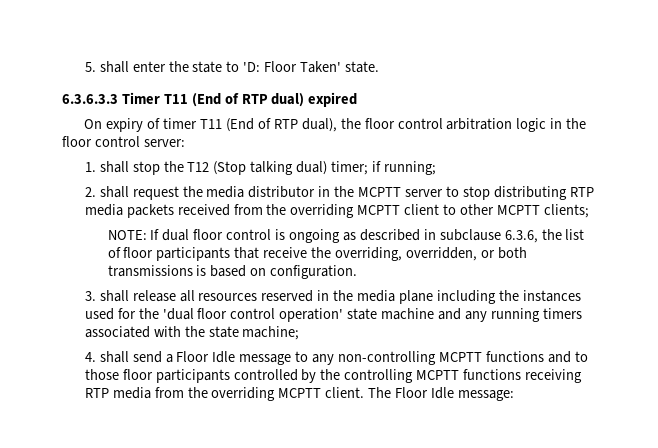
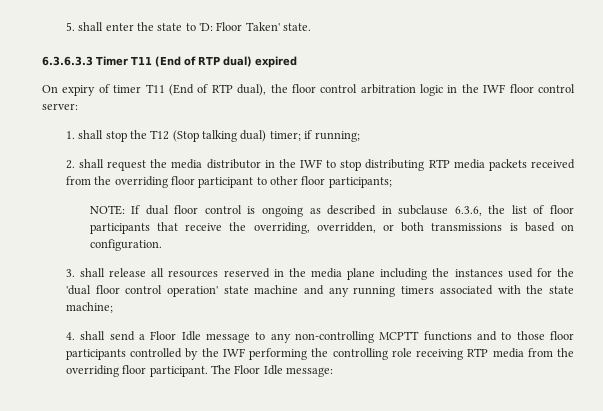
(587, 123) none -> [483,84,506,93] IWF
[358,187,444,197] MCPTT server -> [299,159,322,168] IWF
[357,204,589,218] MCPTT client to other MCPTT clients; -> [170,176,392,188] floor participant to other floor participants;
[344,369,522,383] controlling MCPTT functions -> [222,348,412,360] IWF performing the controlling role
[278,387,365,398] MCPTT client. -> [122,365,208,377] floor participant.

